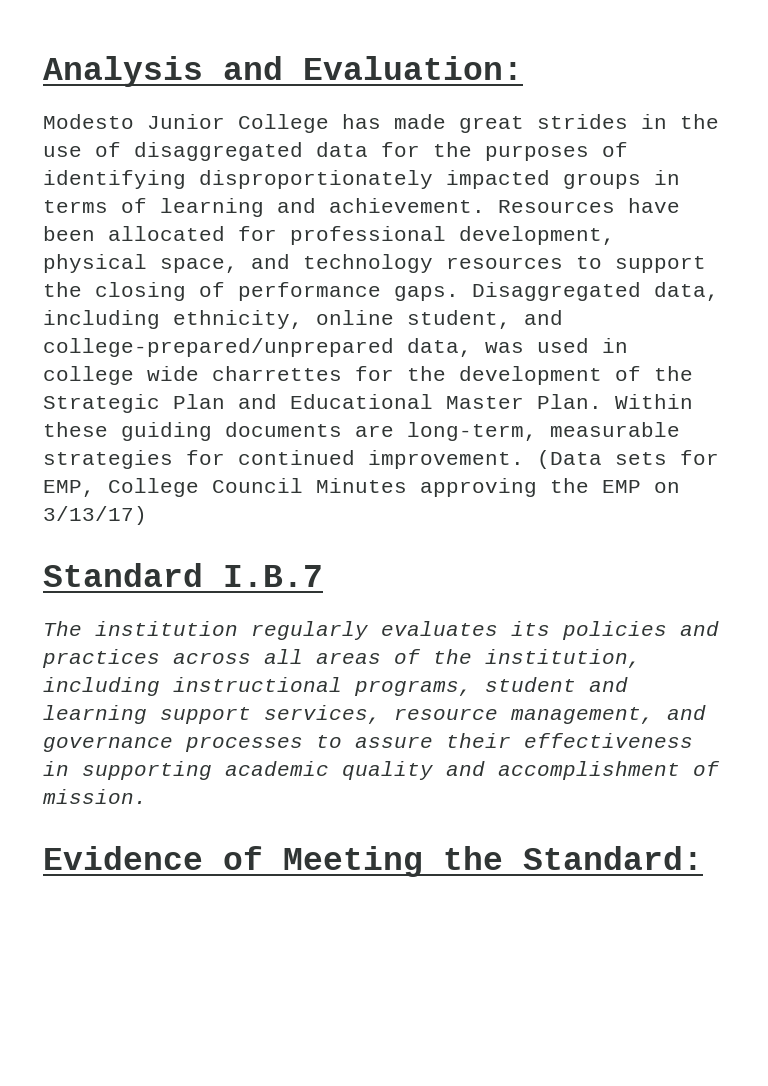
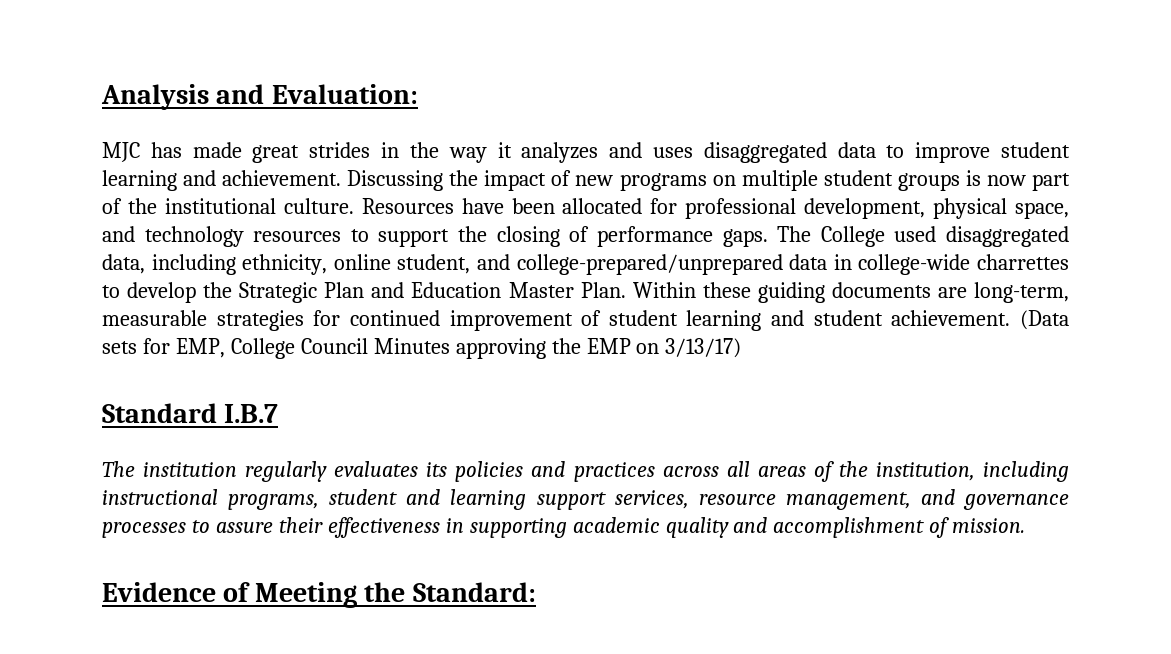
[43,114,329,133] Modesto Junior College -> [102,142,140,162] MJC
[43,142,628,161] [43,170,680,189] [43,198,485,217] use of disaggregated data for the purposes of identifying disproportionately impacted groups in terms of learning and achievement. -> [448,142,1070,163] [102,170,1071,191] [102,198,354,214] way it analyzes and uses disaggregated data to improve student learning and achievement. Discussing the impact of new programs on multiple student groups is now part of the institutional culture.
[472,282,641,301] Disaggregated -> [777,226,1070,247] The College used disaggregated
[407,338,628,357] [43,366,641,385] data, was used in college wide charrettes for the development of -> [789,254,1069,275] [102,282,197,303] data in college-wide charrettes to develop
[290,394,433,409] Educational -> [411,282,502,298] Education
[368,450,524,469] improvement. -> [449,310,1011,331] improvement of student learning and student achievement.

